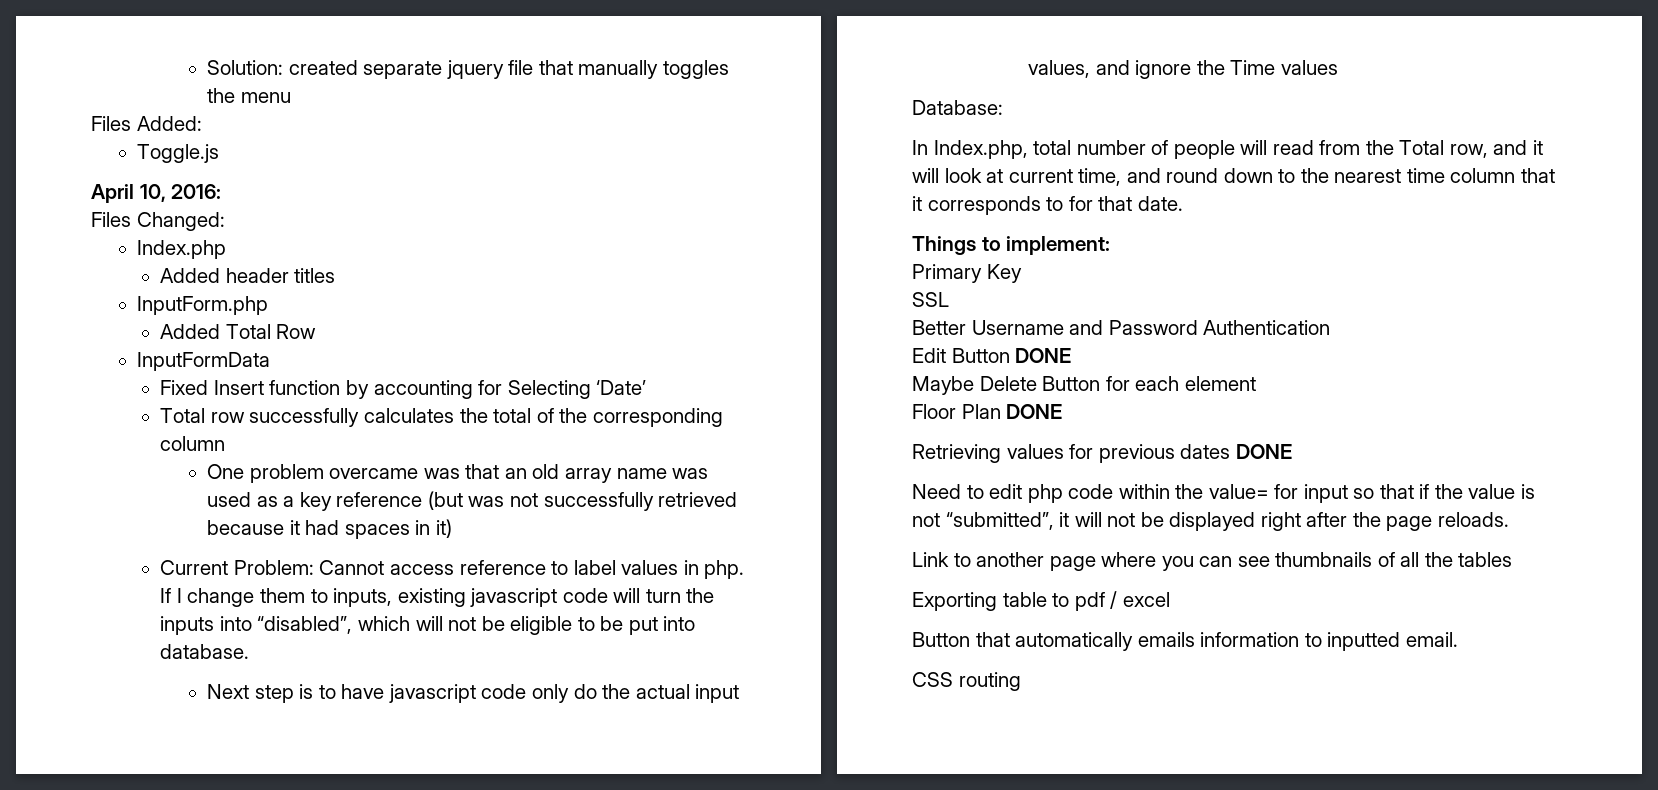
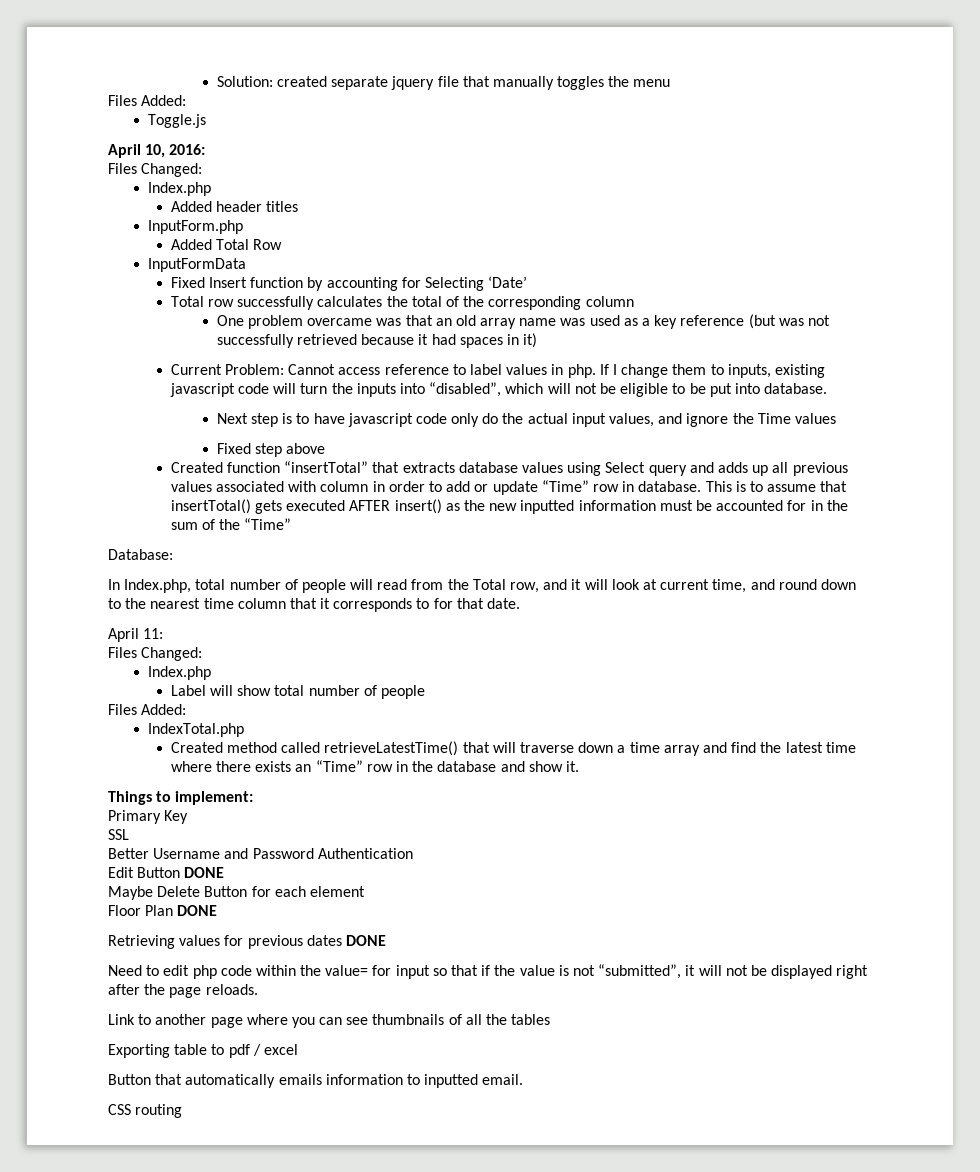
(1338, 67) none -> [216,443,326,457] [170,461,848,476] [170,480,848,495] [170,499,848,514] [170,518,292,530] // Fixed step above // Created function “insertTotal” that extracts database values using Select query and adds up all previous values associated with column in order to add or update “Time” row in database. This is to assume that insertTotal() gets executed AFTER insert() as the new inputted information must be accounted for in the sum of the “Time”
(1183, 203) none -> [108,628,164,642] [108,647,203,661] [147,666,211,680] [170,685,426,699] [108,704,187,715] [147,723,244,737] [170,741,856,756] [170,760,579,772] // April 11: // Files Changed: // Index.php // Label will show total number of people // Files Added: // IndexTotal.php // Created method called retrieveLatestTime() that will traverse down a time array and find the latest time where there exists an “Time” row in the database and show it.

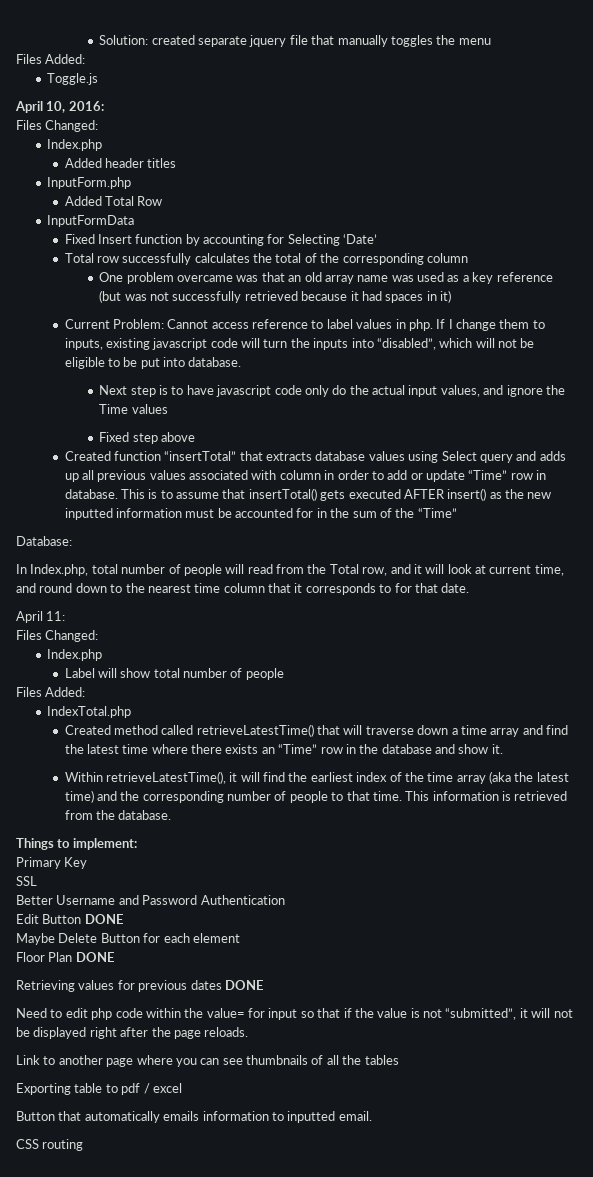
(579, 766) none -> [64,771,569,784] [64,790,568,803] [64,810,172,820] // Within retrieveLatestTime(), it will find the earliest index of the time array (aka the latest time) and the corresponding number of people to that time. This information is retrieved from the database.

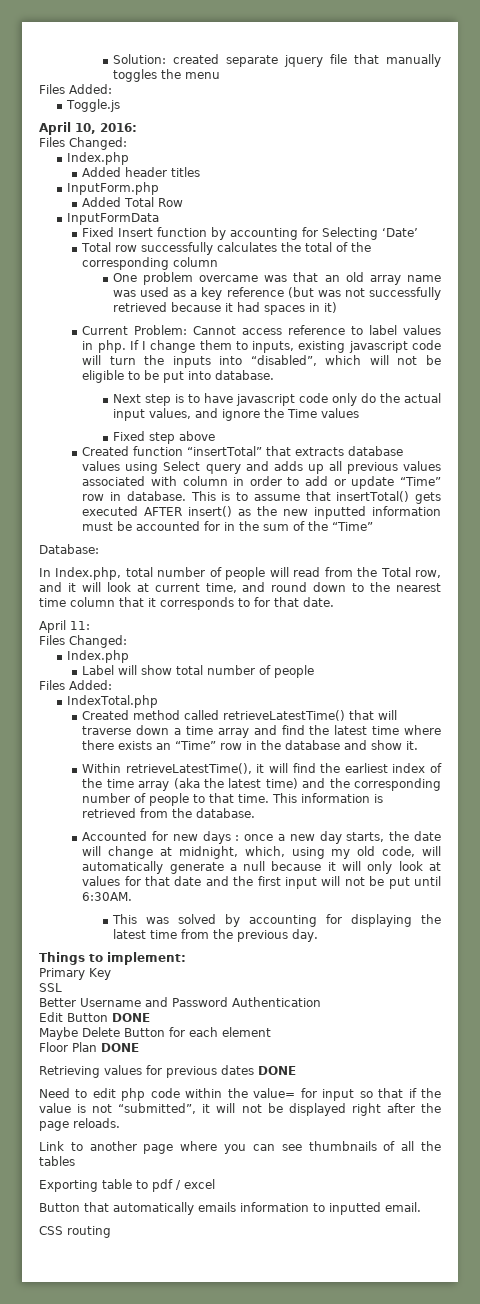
(172, 815) none -> [82,831,441,844] [82,846,441,859] [82,861,442,874] [82,876,442,889] [82,892,133,901] [111,914,441,927] [112,929,318,942] // Accounted for new days : once a new day starts, the date will change at midnight, which, using my old code, will automatically generate a null because it will only look at values for that date and the first input will not be put until 6:30AM. // This was solved by accounting for displaying the latest time from the previous day.

